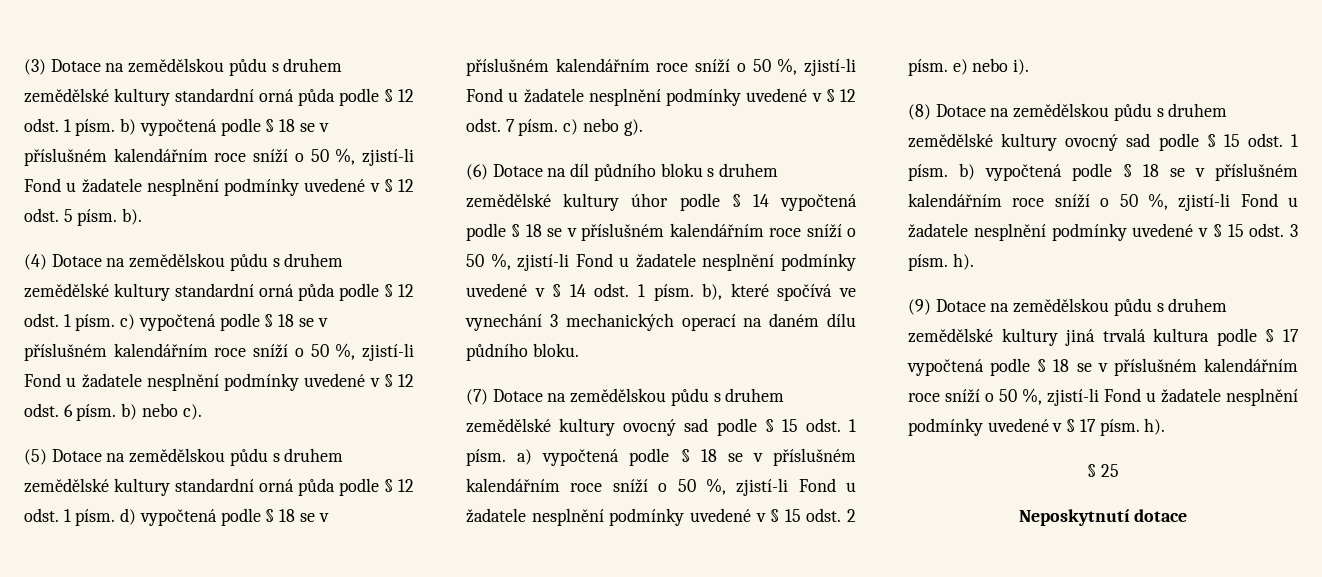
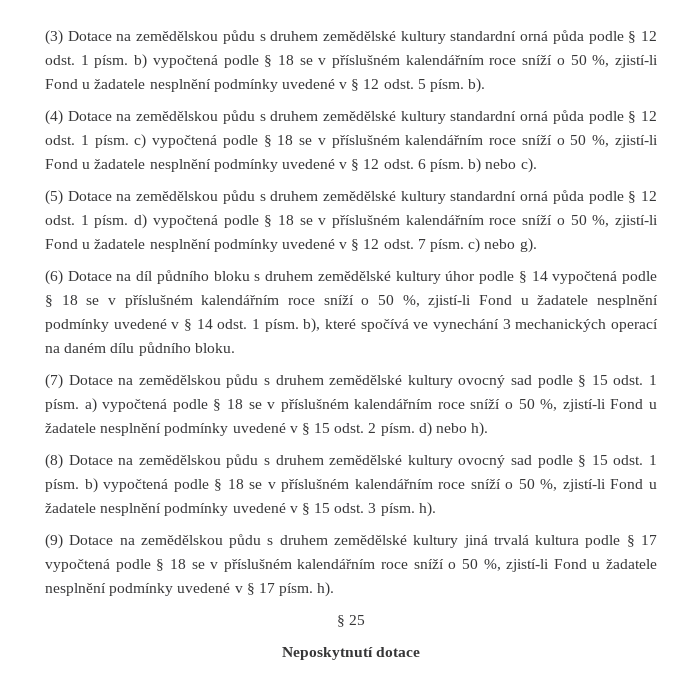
[952,58,1030,75] e) nebo i). -> [418,422,489,437] d) nebo h).

